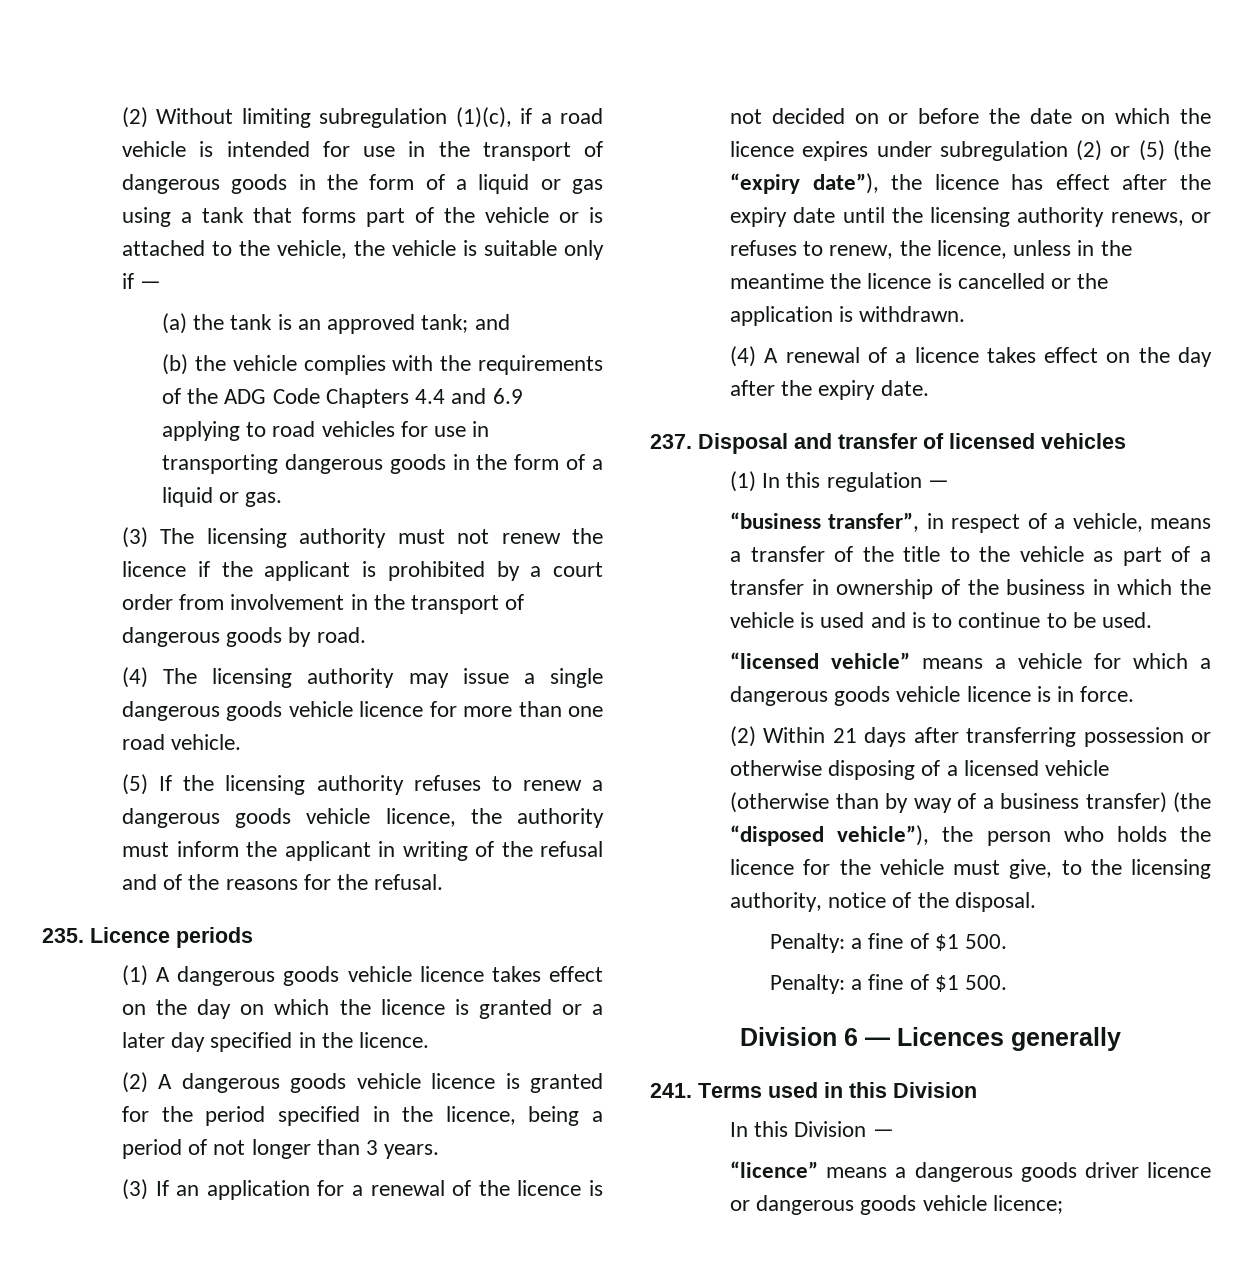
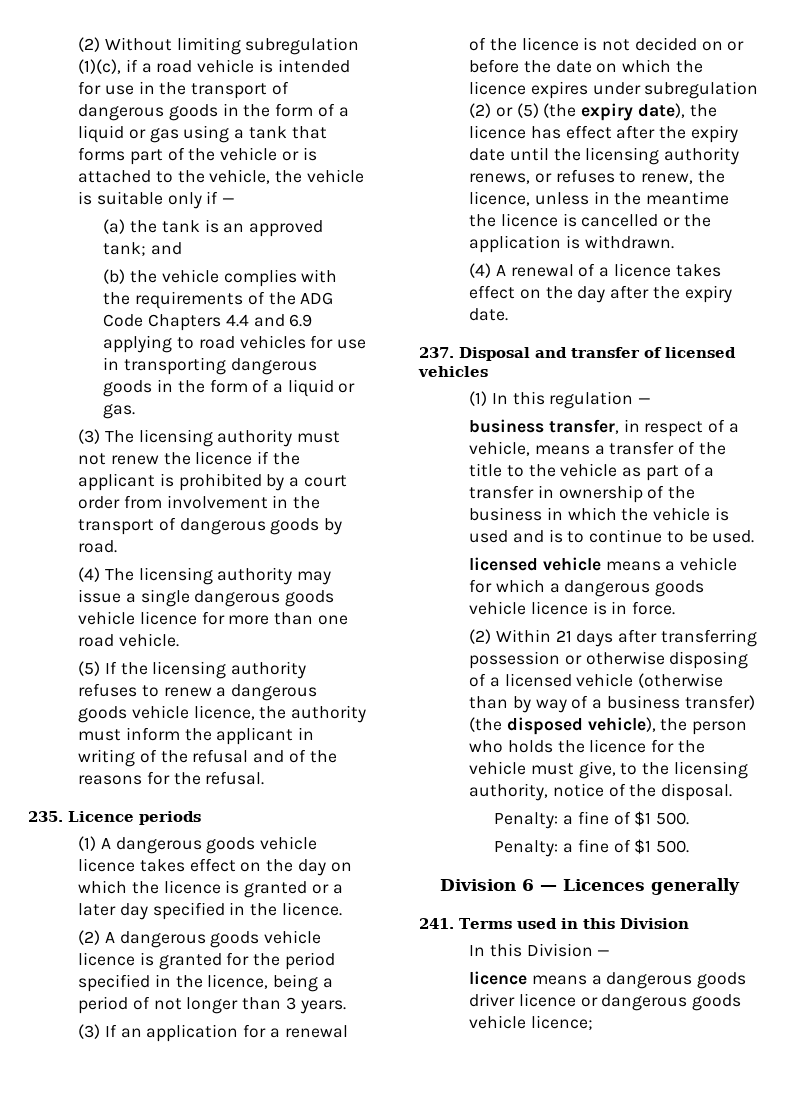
[730,173,879,194] “expiry date”), -> [581,103,685,121] expiry date),
[730,512,920,532] “business transfer”, -> [469,419,619,434] business transfer,
[730,652,911,669] “licensed vehicle” -> [469,557,601,571] licensed vehicle
[730,825,930,846] “disposed vehicle”), -> [506,717,656,735] disposed vehicle),
[730,1161,819,1178] “licence” -> [469,971,528,985] licence

